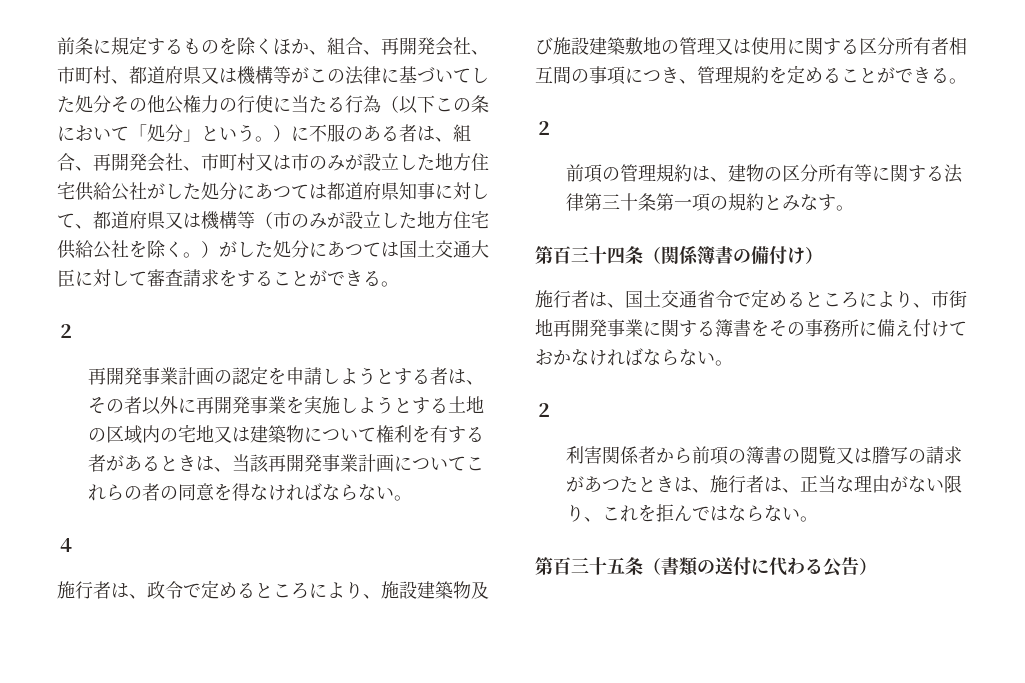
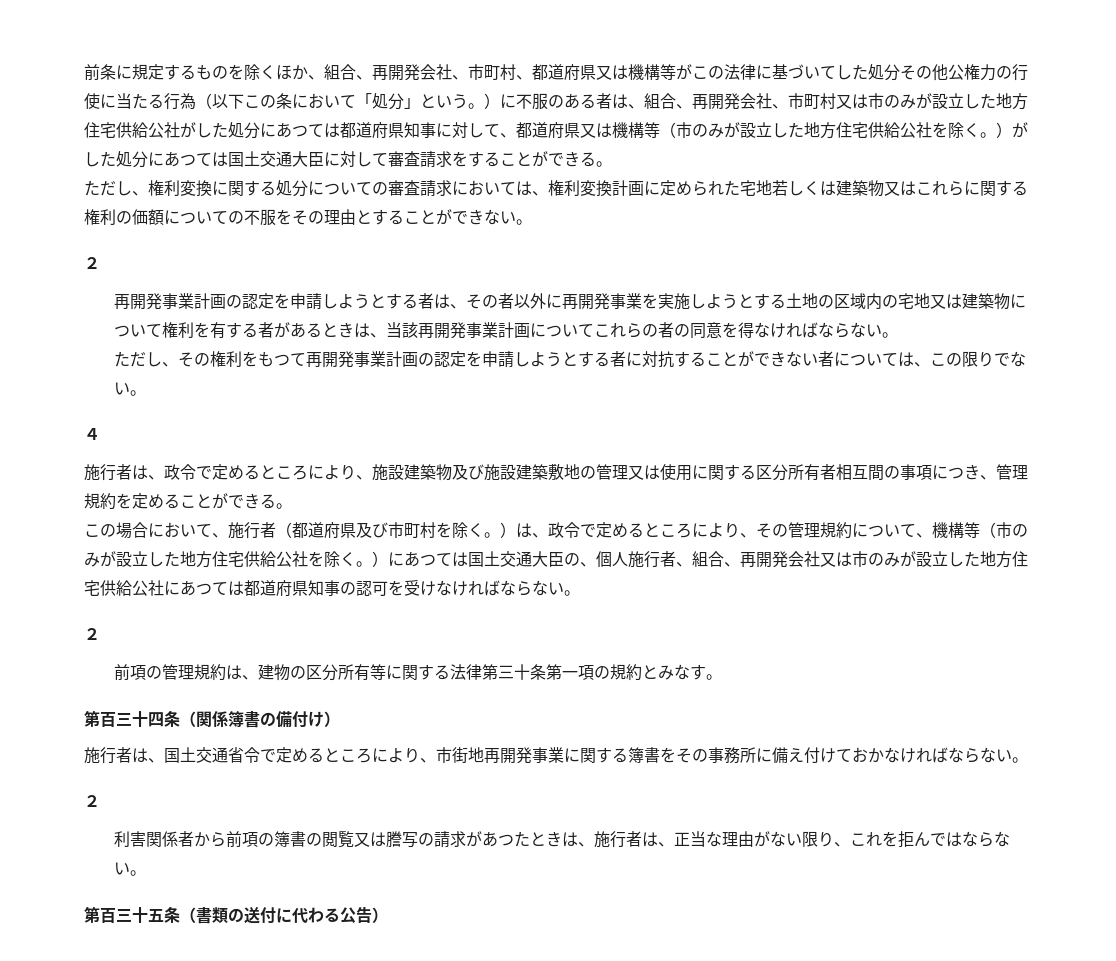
(399, 284) none -> [84,180,1028,197] [84,209,532,226] // ただし、権利変換に関する処分についての審査請求においては、権利変換計画に定められた宅地若しくは建築物又はこれらに関する権利の価額についての不服をその理由とすることができない。
(412, 498) none -> [114,351,1027,368] [114,382,147,396] // ただし、その権利をもつて再開発事業計画の認定を申請しようとする者に対抗することができない者については、この限りでない。
(967, 81) none -> [84,522,1028,539] [84,551,1028,568] [84,580,580,597] // この場合において、施行者（都道府県及び市町村を除く。）は、政令で定めるところにより、その管理規約について、機構等（市のみが設立した地方住宅供給公社を除く。）にあつては国土交通大臣の、個人施行者、組合、再開発会社又は市のみが設立した地方住宅供給公社にあつては都道府県知事の認可を受けなければならない。

